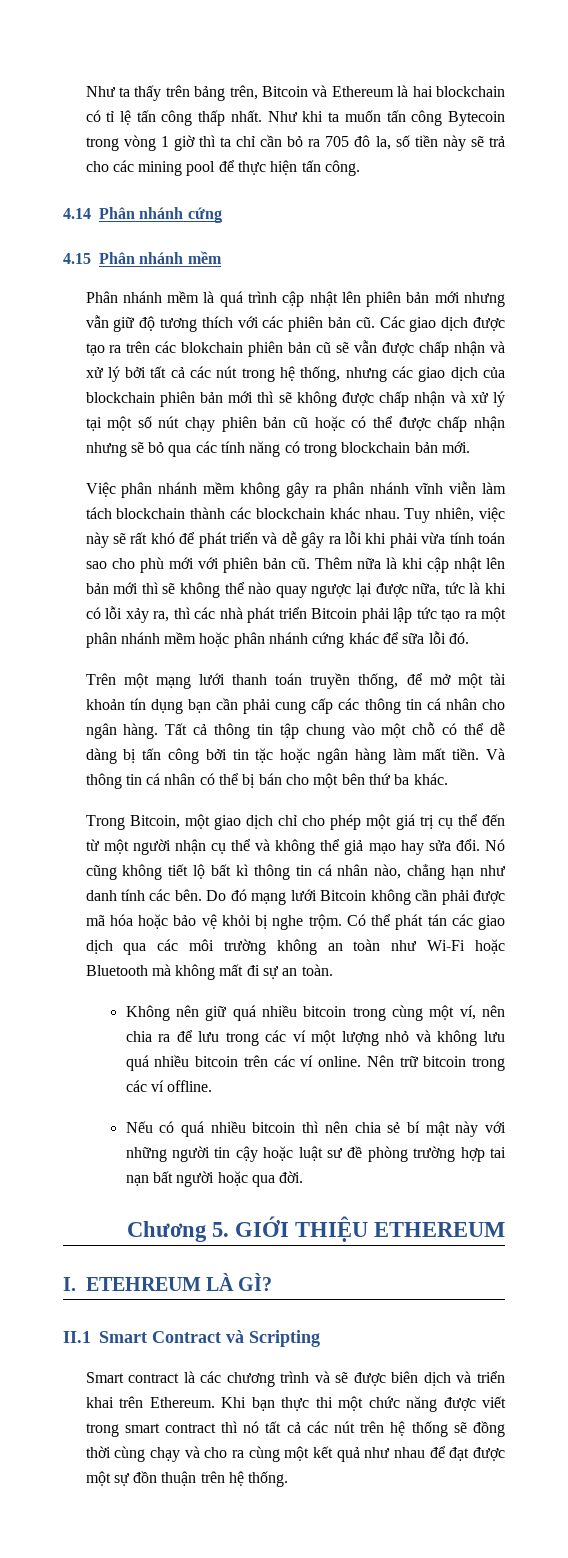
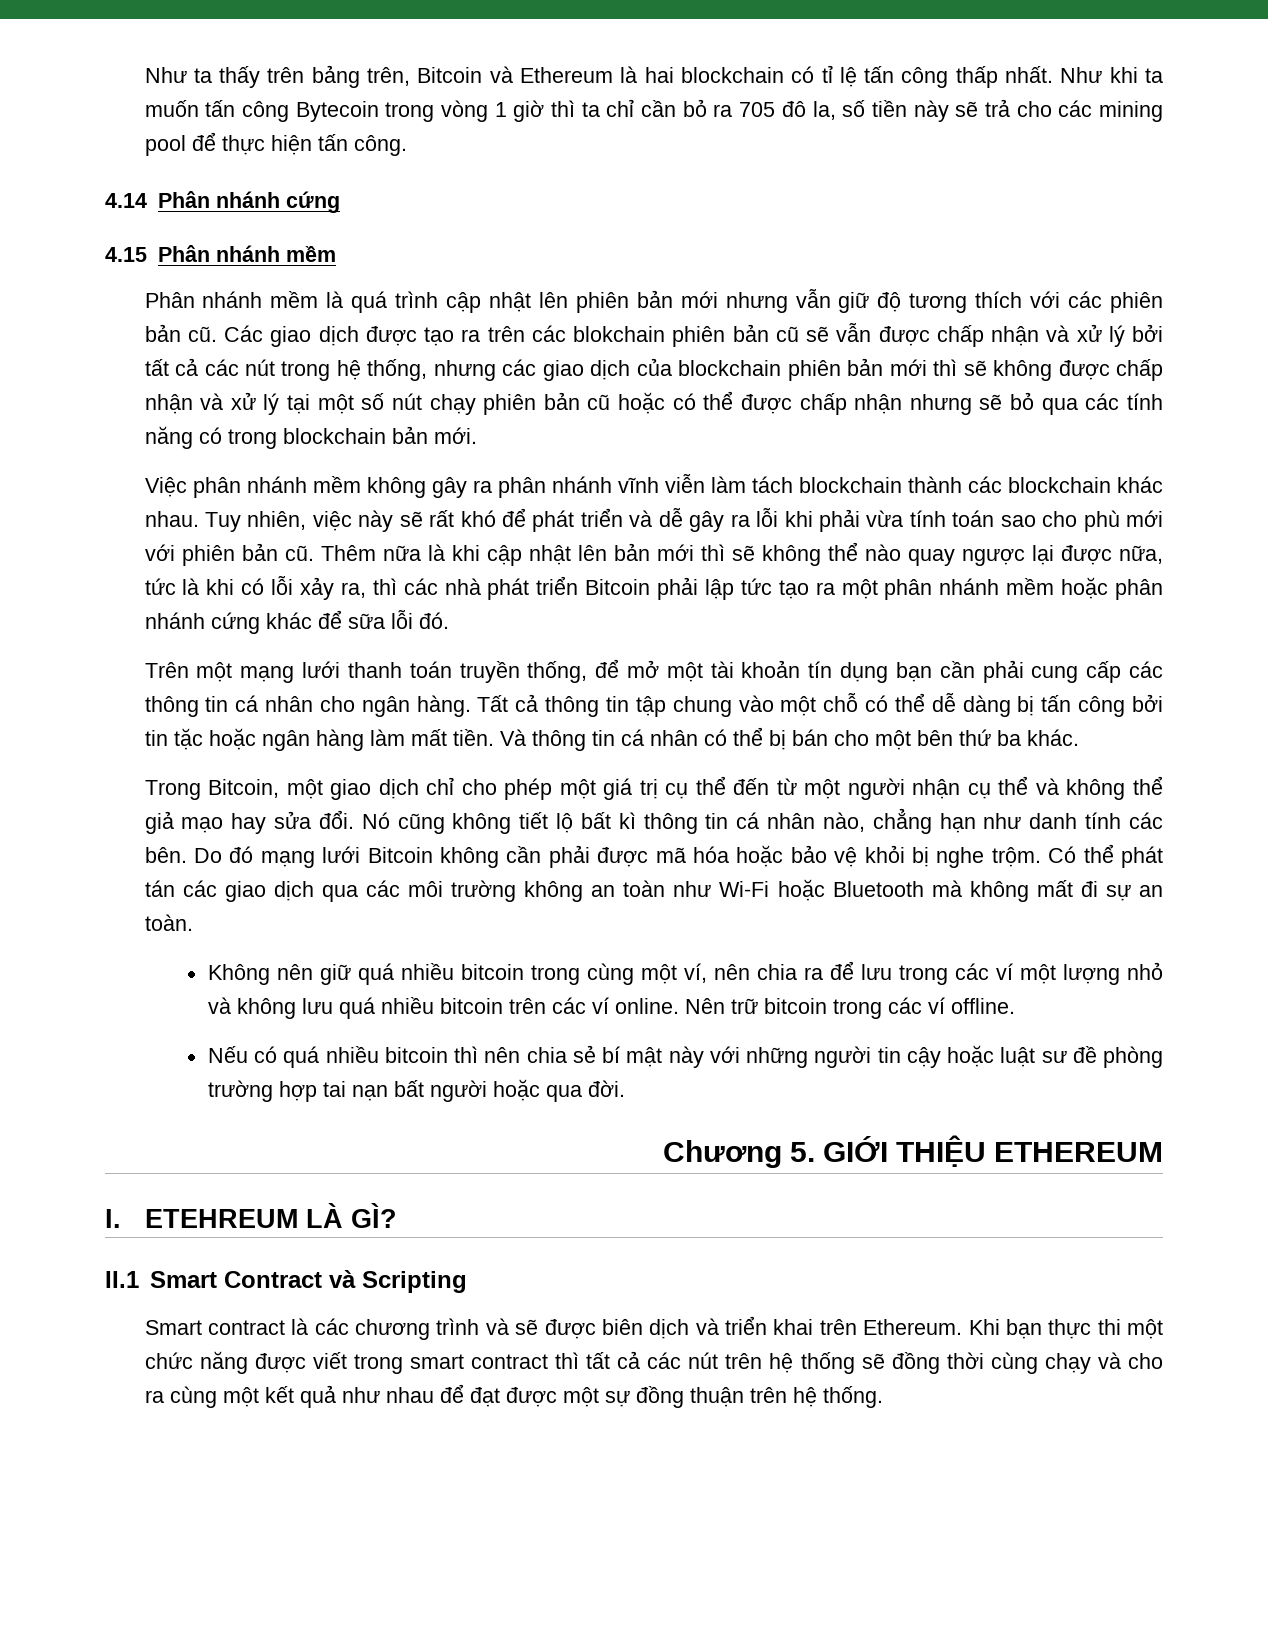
[243,1421,260,1433] nó -> (580, 1360) none
[133,1471,158,1483] đồn -> [635,1386,684,1408] đồng

